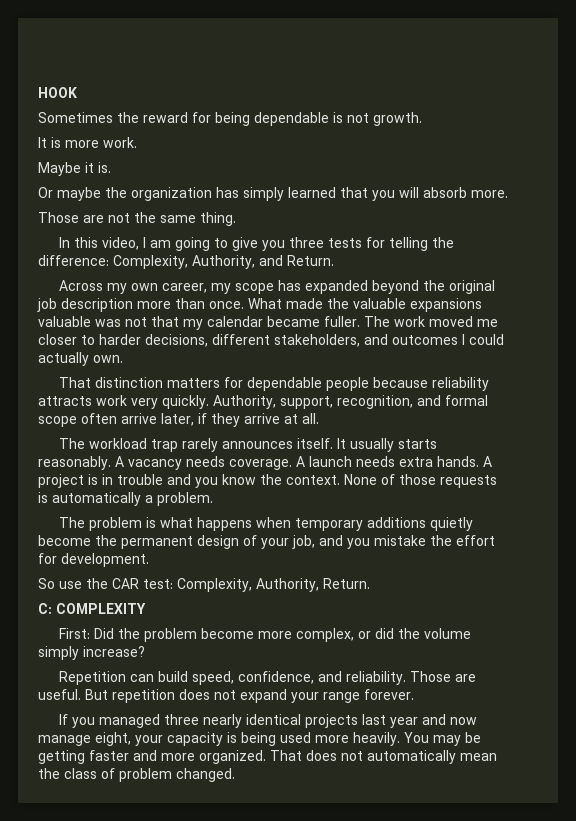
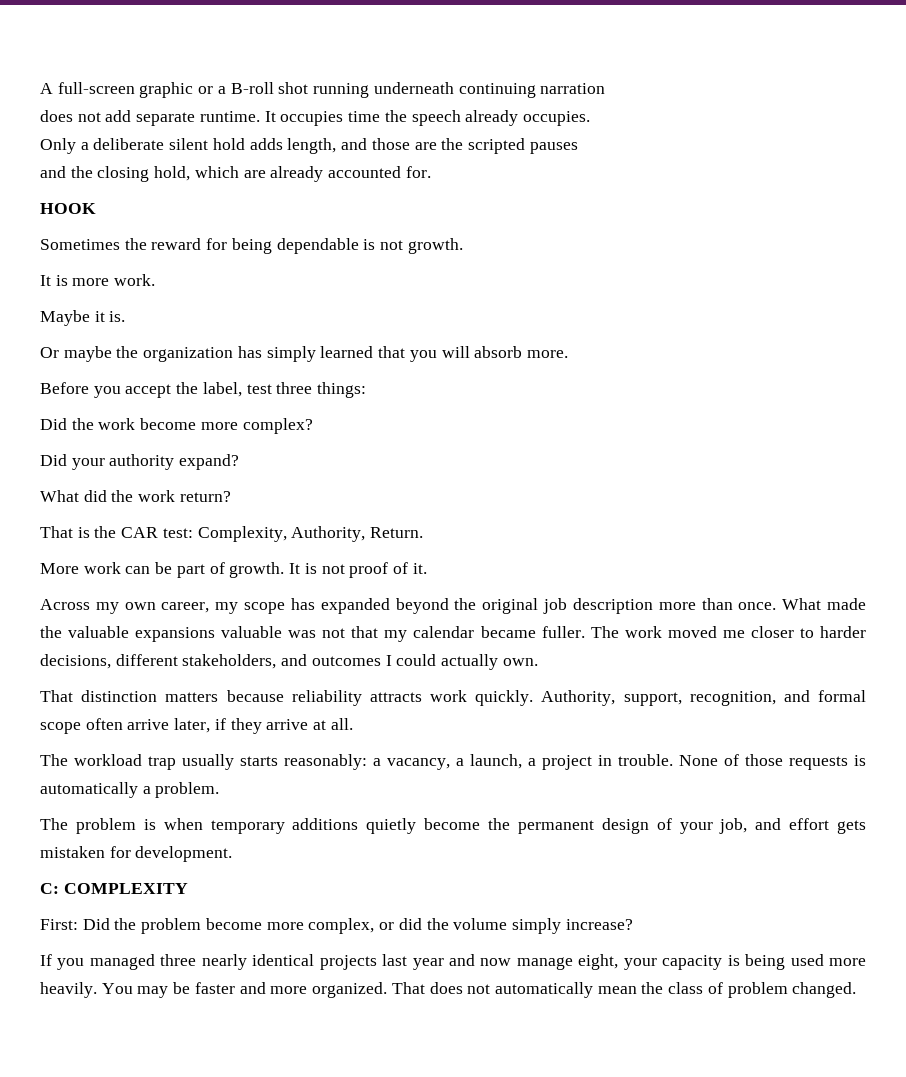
(38, 92) none -> [40,82,606,98] [40,110,590,126] [40,138,578,154] [40,166,431,182] A full-screen graphic or a B-roll shot running underneath continuing narration // does not add separate runtime. It occupies time the speech already occupies. // Only a deliberate silent hold adds length, and those are the scripted pauses // and the closing hold, which are already accounted for. //
[38,212,236,226] [58,237,454,251] [38,255,334,269] Those are not the same thing. // In this video, I am going to give you three tests for telling the difference: Complexity, Authority, and Return. -> [40,382,367,398] [40,418,313,434] [40,454,240,470] [40,490,231,502] [40,526,424,542] [40,562,427,578] Before you accept the label, test three things: // Did the work become more complex? // Did your authority expand? // What did the work return? // That is the CAR test: Complexity, Authority, Return. // More work can be part of growth. It is not proof of it.
[223,377,369,391] for dependable people -> (219, 697) none
[131,398,158,409] very -> (467, 696) none
[181,438,437,452] [38,456,492,470] [38,474,340,488] rarely announces itself. It usually starts reasonably. A vacancy needs coverage. A launch needs extra hands. A project is in trouble and you know the context. -> [182,754,673,770] usually starts reasonably: a vacancy, a launch, a project in trouble.
[159,517,252,531] what happens -> (156, 824) none
[347,535,495,549] [38,553,149,567] [38,578,370,592] you mistake the effort for development. // So use the CAR test: Complexity, Authority, Return. -> [789,818,866,834] [40,846,233,862] effort gets mistaken for development.
[58,671,476,685] [38,689,414,703] // Repetition can build speed, confidence, and reliability. Those are useful. But repetition does not expand your range forever. -> (633, 924) none
[38,750,85,764] getting -> (191, 988) none

